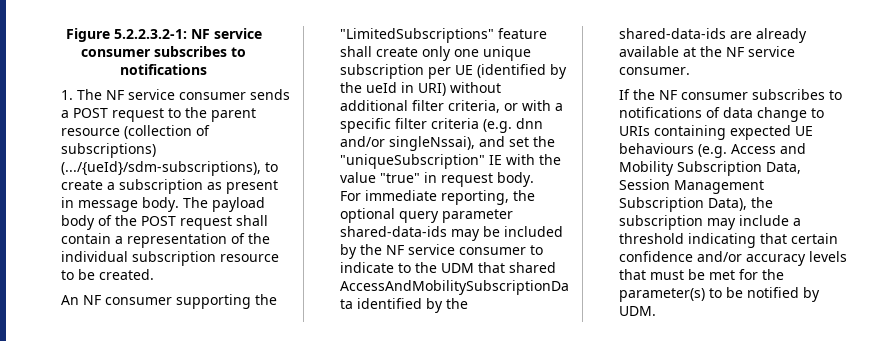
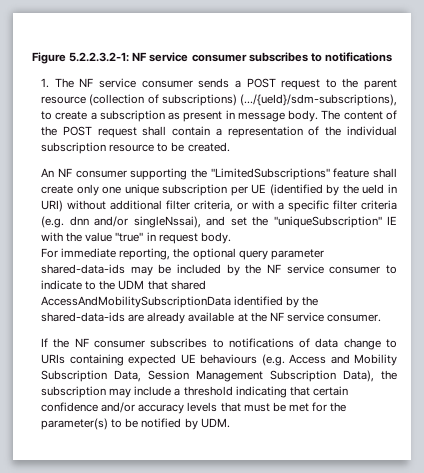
[211,197,265,212] [60,215,95,230] payload body -> [343,111,383,120] content

